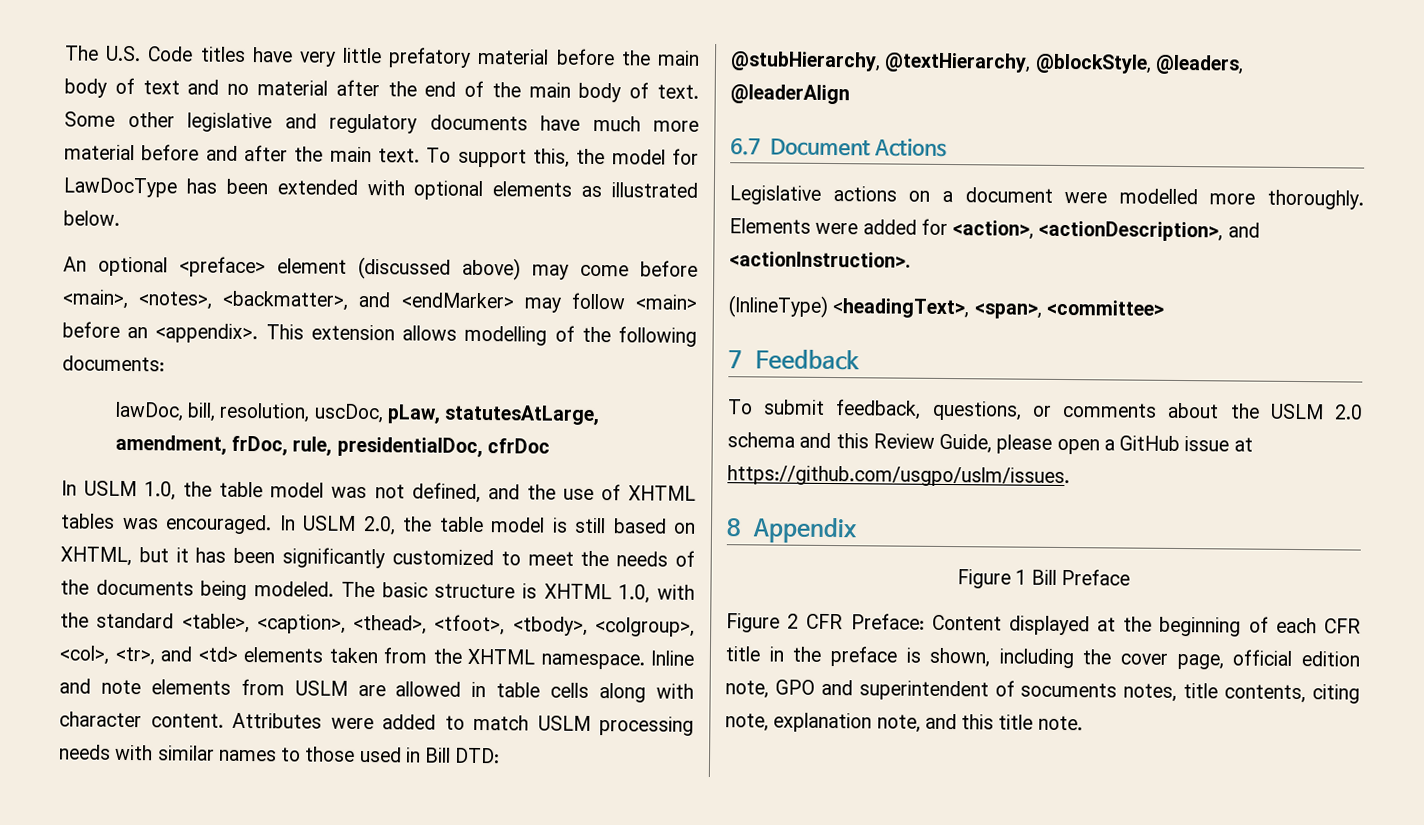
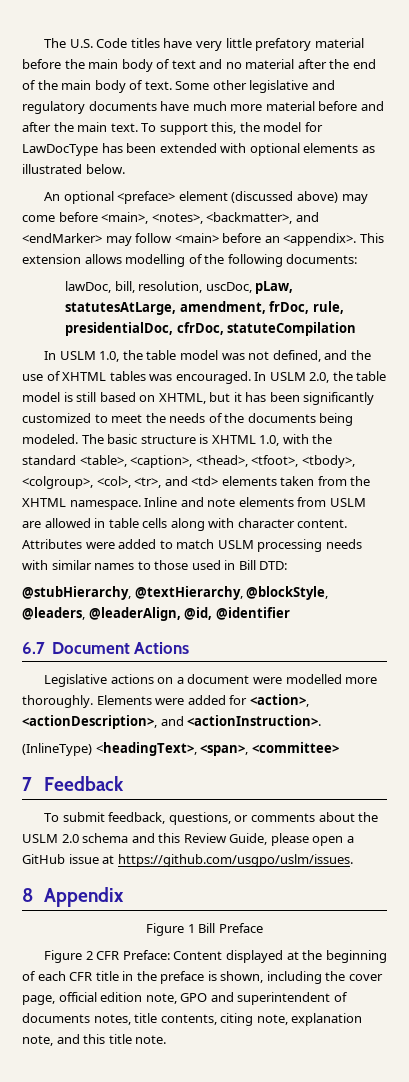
[486,438,550,454] cfrDoc -> [176,322,357,336] cfrDoc, statuteCompilation
[730,84,850,105] @leaderAlign -> [88,607,290,621] @leaderAlign, @id, @identifier
[1020,682,1118,698] socuments -> [22,1013,90,1023] documents

